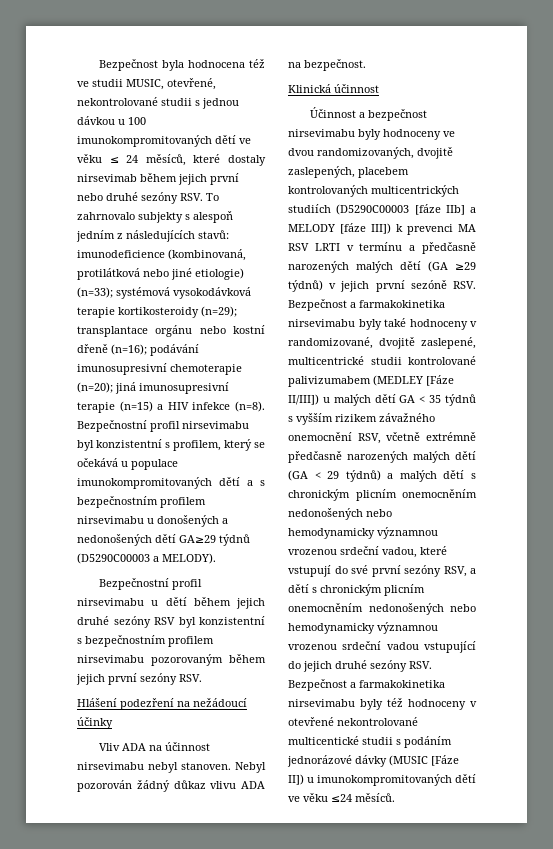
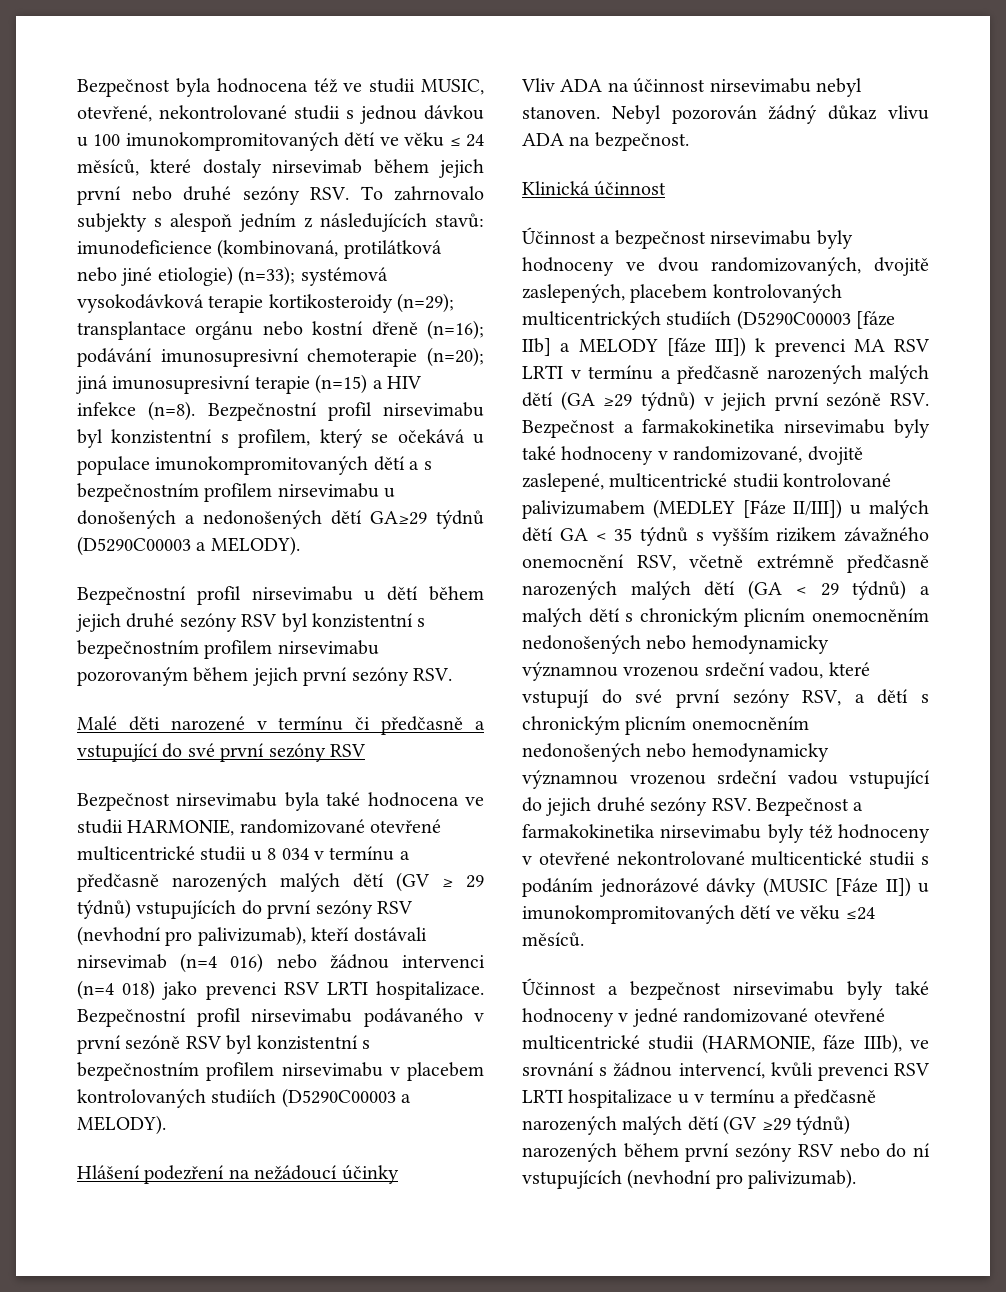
(202, 678) none -> [77,716,485,735] [77,743,366,762] [77,792,484,811] [77,819,442,836] [77,846,410,861] [77,872,484,892] [77,899,413,919] [77,926,427,946] [77,953,485,973] [77,980,485,1000] [77,1008,484,1027] [77,1035,370,1054] [77,1062,484,1081] [77,1088,412,1108] [77,1115,166,1135] // Malé děti narozené v termínu či předčasně a vstupující do své první sezóny RSV // Bezpečnost nirsevimabu byla také hodnocena ve studii HARMONIE, randomizované otevřené multicentrické studii u 8 034 v termínu a předčasně narozených malých dětí (GV ≥ 29 týdnů) vstupujících do první sezóny RSV (nevhodní pro palivizumab), kteří dostávali nirsevimab (n=4 016) nebo žádnou intervenci (n=4 018) jako prevenci RSV LRTI hospitalizace. Bezpečnostní profil nirsevimabu podávaného v první sezóně RSV byl konzistentní s bezpečnostním profilem nirsevimabu v placebem kontrolovaných studiích (D5290C00003 a MELODY).
(395, 797) none -> [522,978,929,1000] [522,1008,885,1027] [522,1034,929,1054] [522,1062,930,1081] [522,1089,877,1108] [522,1115,850,1135] [522,1143,930,1162] [522,1169,857,1189] // Účinnost a bezpečnost nirsevimabu byly také hodnoceny v jedné randomizované otevřené multicentrické studii (HARMONIE, fáze IIIb), ve srovnání s žádnou intervencí, kvůli prevenci RSV LRTI hospitalizace u v termínu a předčasně narozených malých dětí (GV ≥29 týdnů) narozených během první sezóny RSV nebo do ní vstupujících (nevhodní pro palivizumab).

